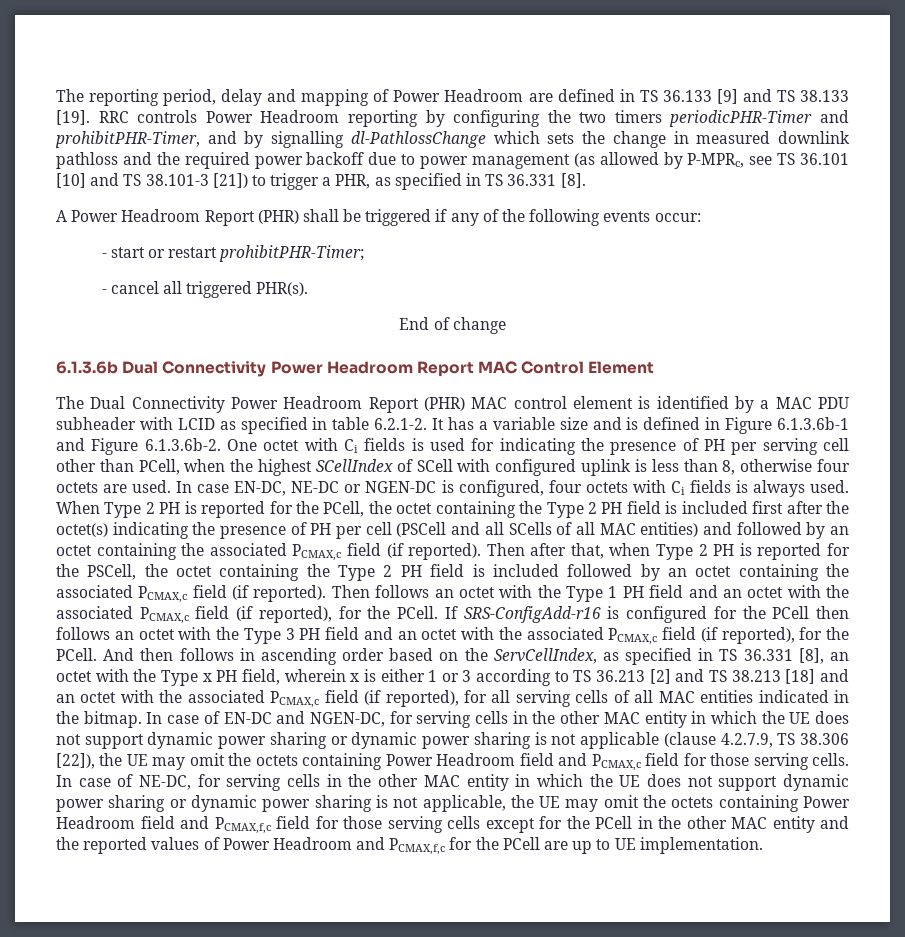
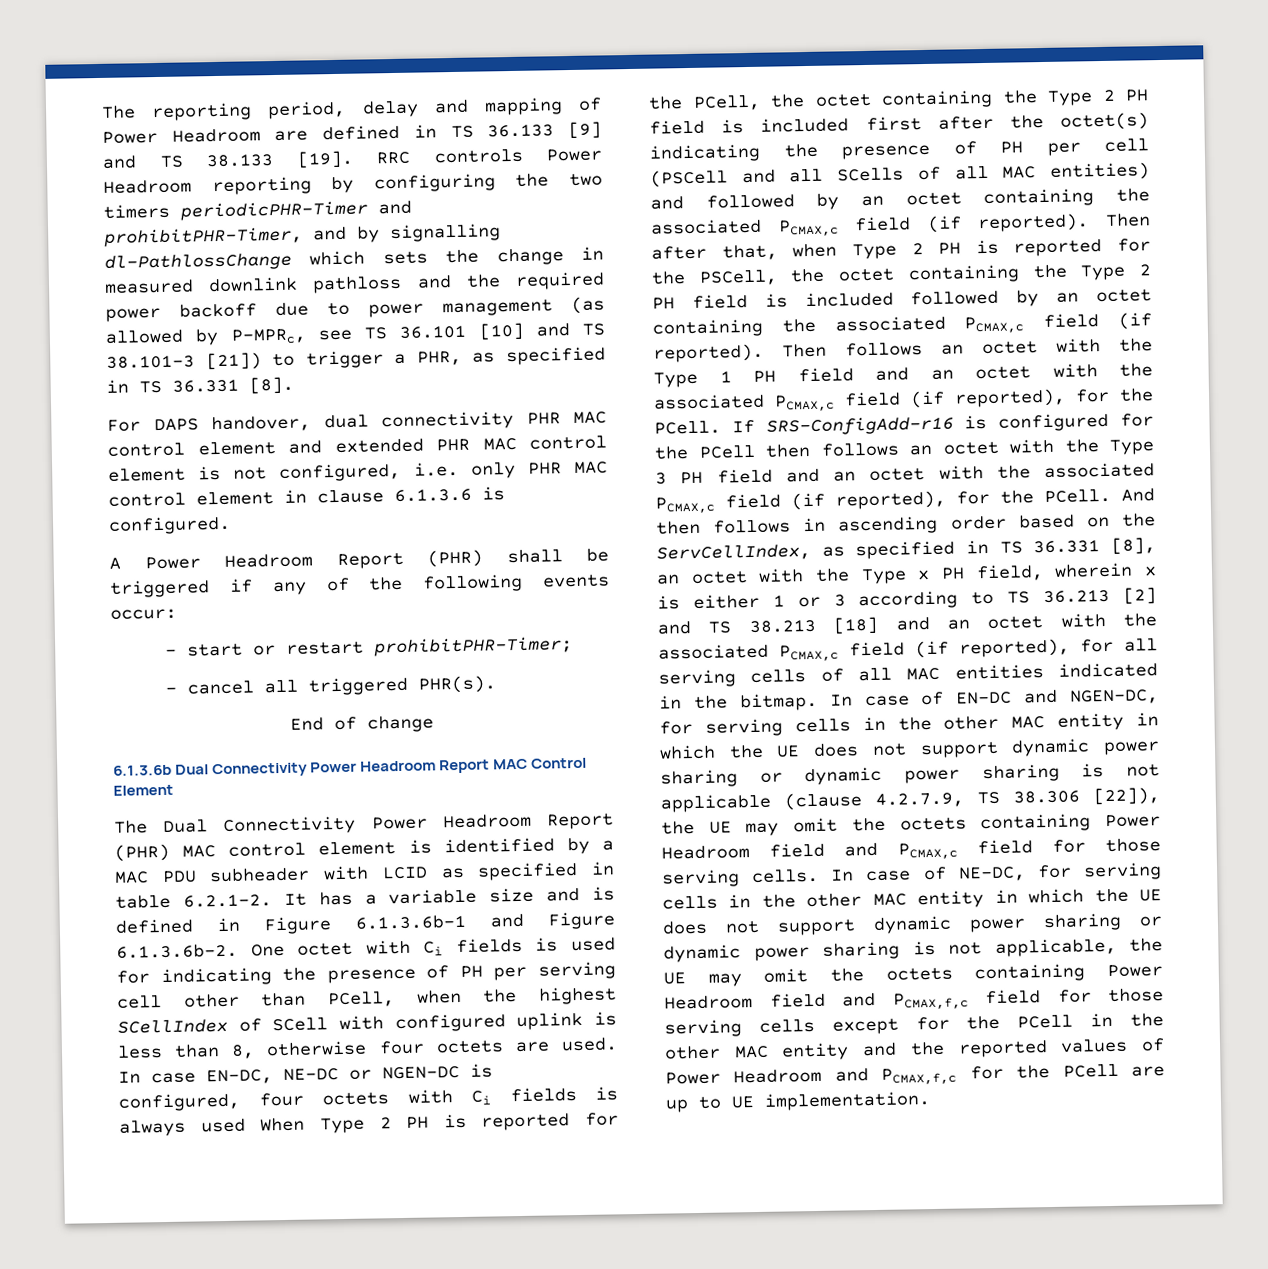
(586, 180) none -> [107,411,607,433] [107,435,607,457] [108,461,609,482] [108,486,505,507] [108,515,231,535] // For DAPS handover, dual connectivity PHR MAC control element and extended PHR MAC control element is not configured, i.e. only PHR MAC control element in clause 6.1.3.6 is configured.
[809,480,849,493] used. -> [200,1118,246,1133] used

